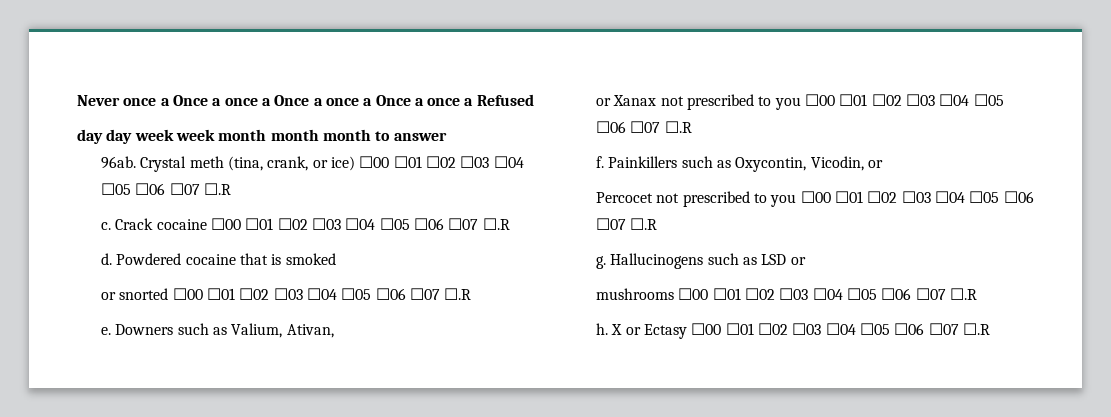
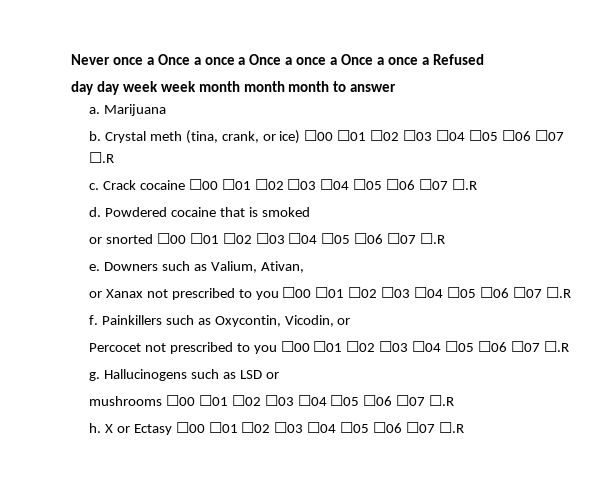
[100,156,136,169] 96ab. -> [88,104,166,116] [88,131,101,141] a. Marijuana // b.

